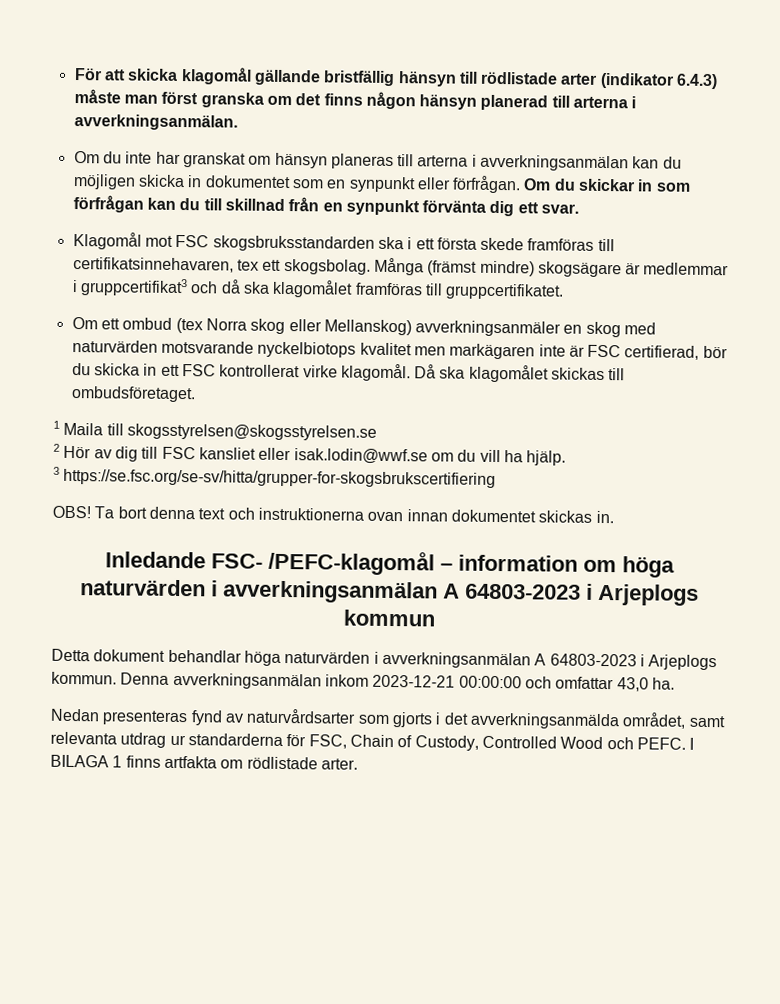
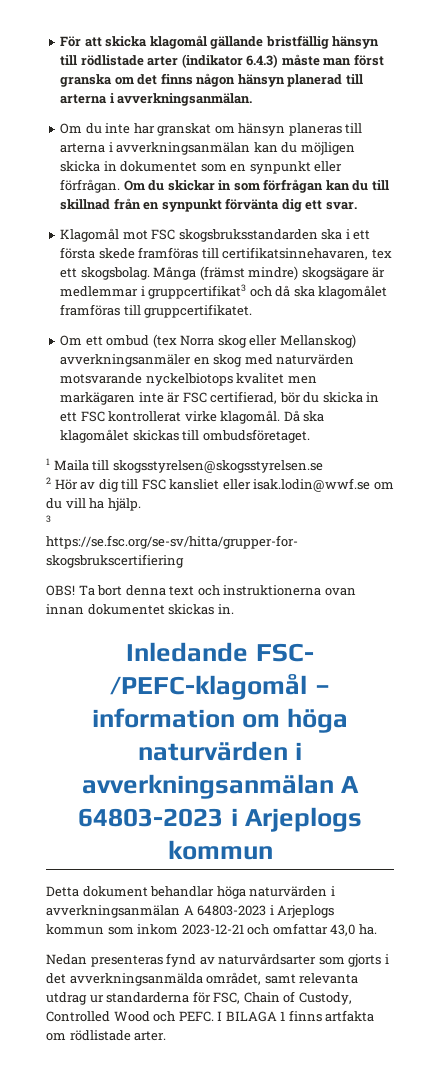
[51,671,322,690] kommun. Denna avverkningsanmälan -> [46,924,134,935] kommun som
[458,675,522,689] 00:00:00 -> (244, 929) none

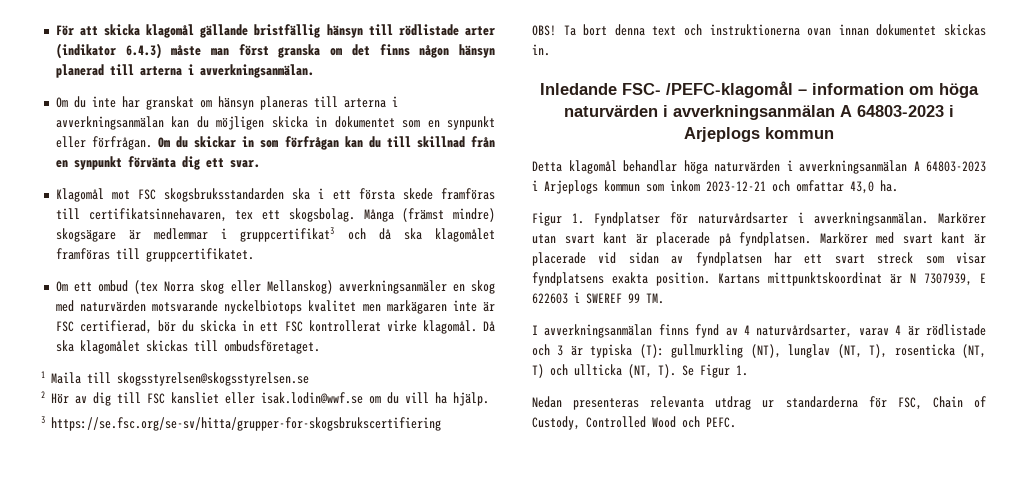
[82,886,148,897] dokument -> [568,160,617,174] klagomål
[46,953,389,967] [46,972,296,986] Nedan presenteras fynd av naturvårdsarter som gjorts i det avverkningsanmälda området, samt -> [532,212,986,226] [532,232,986,246] [532,252,986,266] [532,272,986,286] [532,292,664,304] [532,324,986,338] [532,344,986,358] [532,364,748,378] [532,396,640,410] Figur 1. Fyndplatser för naturvårdsarter i avverkningsanmälan. Markörer utan svart kant är placerade på fyndplatsen. Markörer med svart kant är placerade vid sidan av fyndplatsen har ett svart streck som visar fyndplatsens exakta position. Kartans mittpunktskoordinat är N 7307939, E 622603 i SWEREF 99 TM. // I avverkningsanmälan finns fynd av 4 naturvårdsarter, varav 4 är rödlistade och 3 är typiska (T): gullmurkling (NT), lunglav (NT, T), rosenticka (NT, T) och ullticka (NT, T). Se Figur 1. // Nedan presenteras
[217,1010,375,1022] [46,1030,167,1041] I BILAGA 1 finns artfakta om rödlistade arter. -> (736, 422) none

